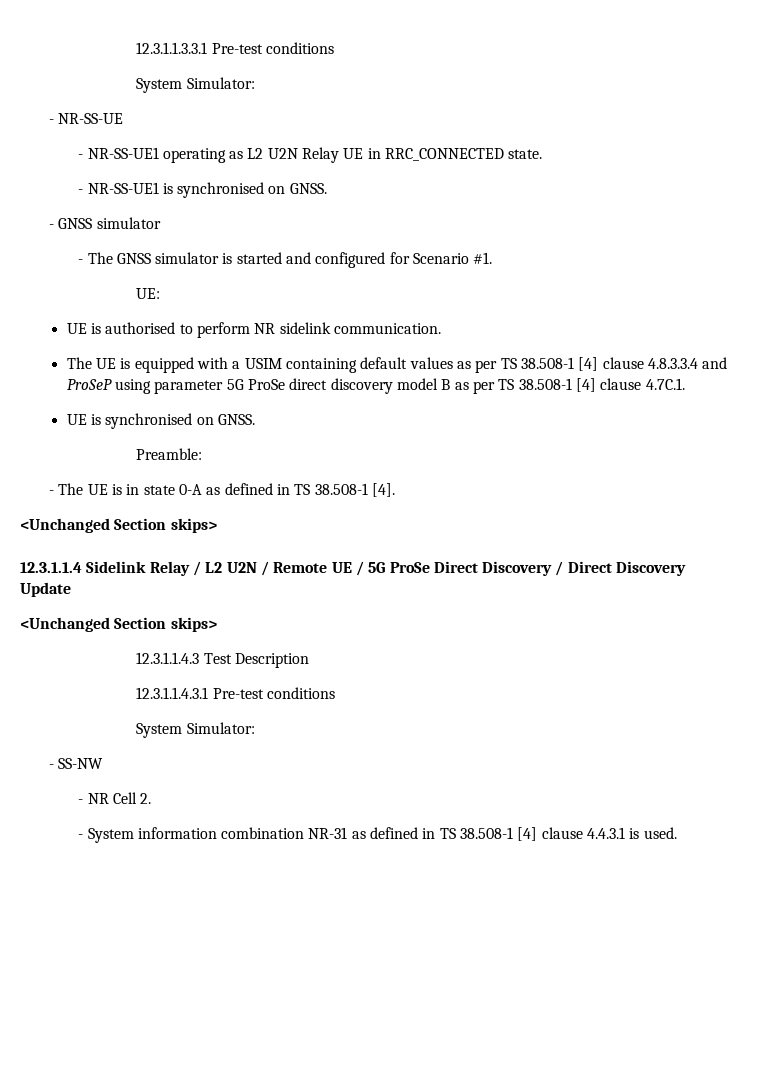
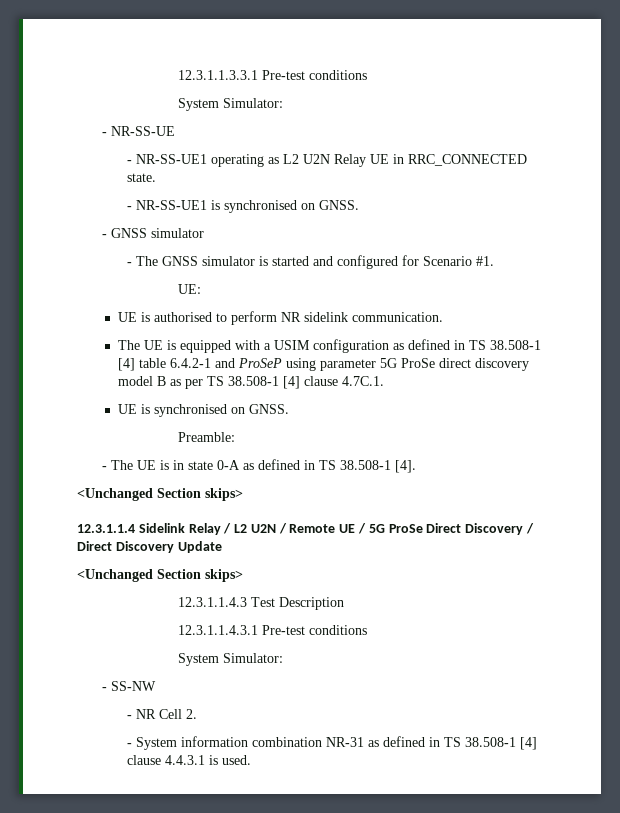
[285,357,698,373] containing default values as per TS 38.508-1 [4] clause 4.8.3.3.4 -> [312,339,541,353] [117,358,211,371] configuration as defined in TS 38.508-1 [4] table 6.4.2-1

